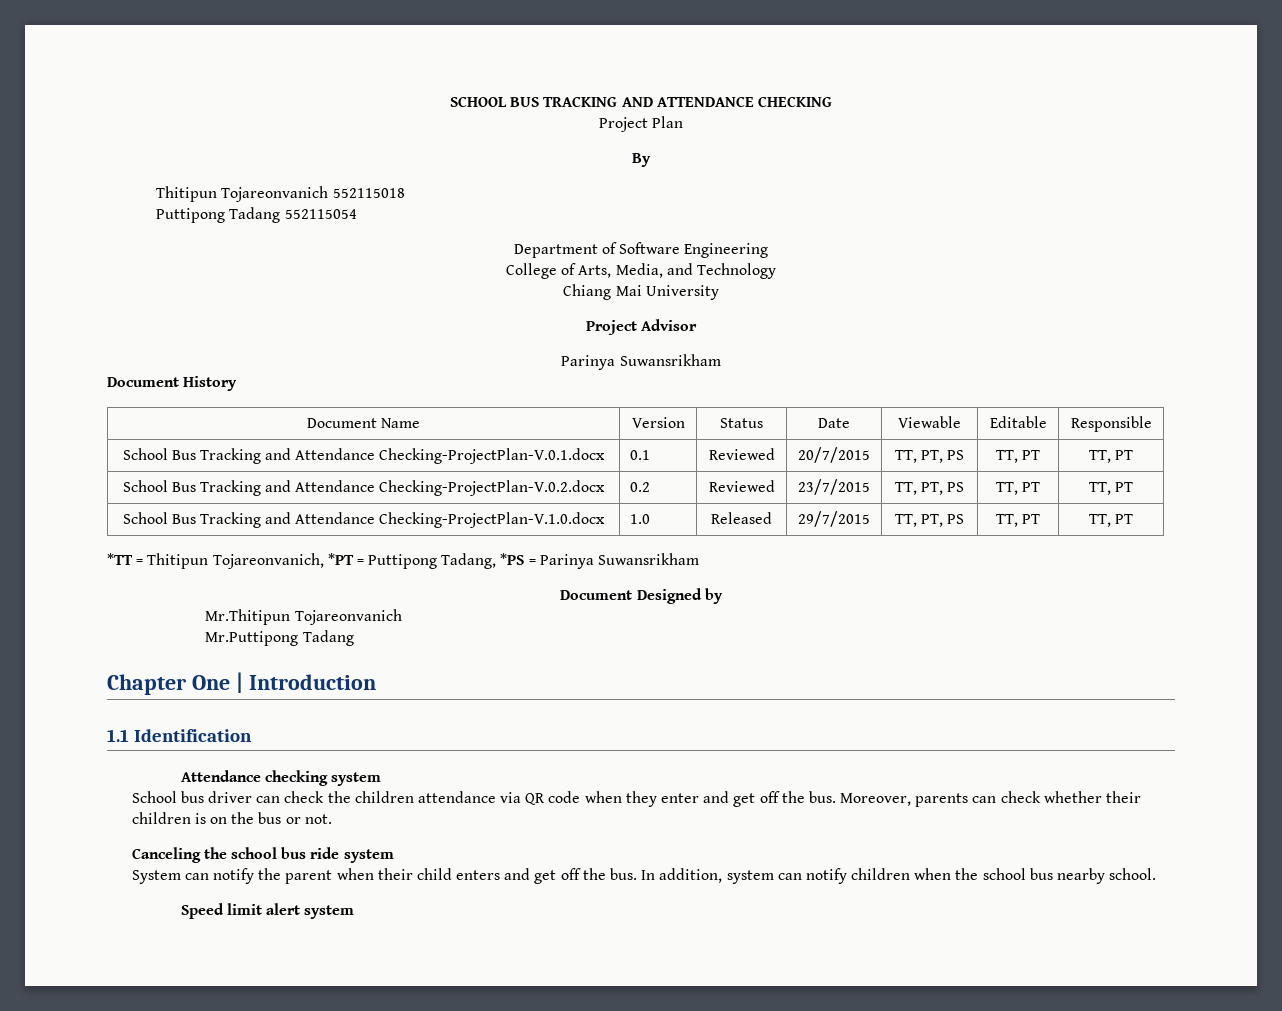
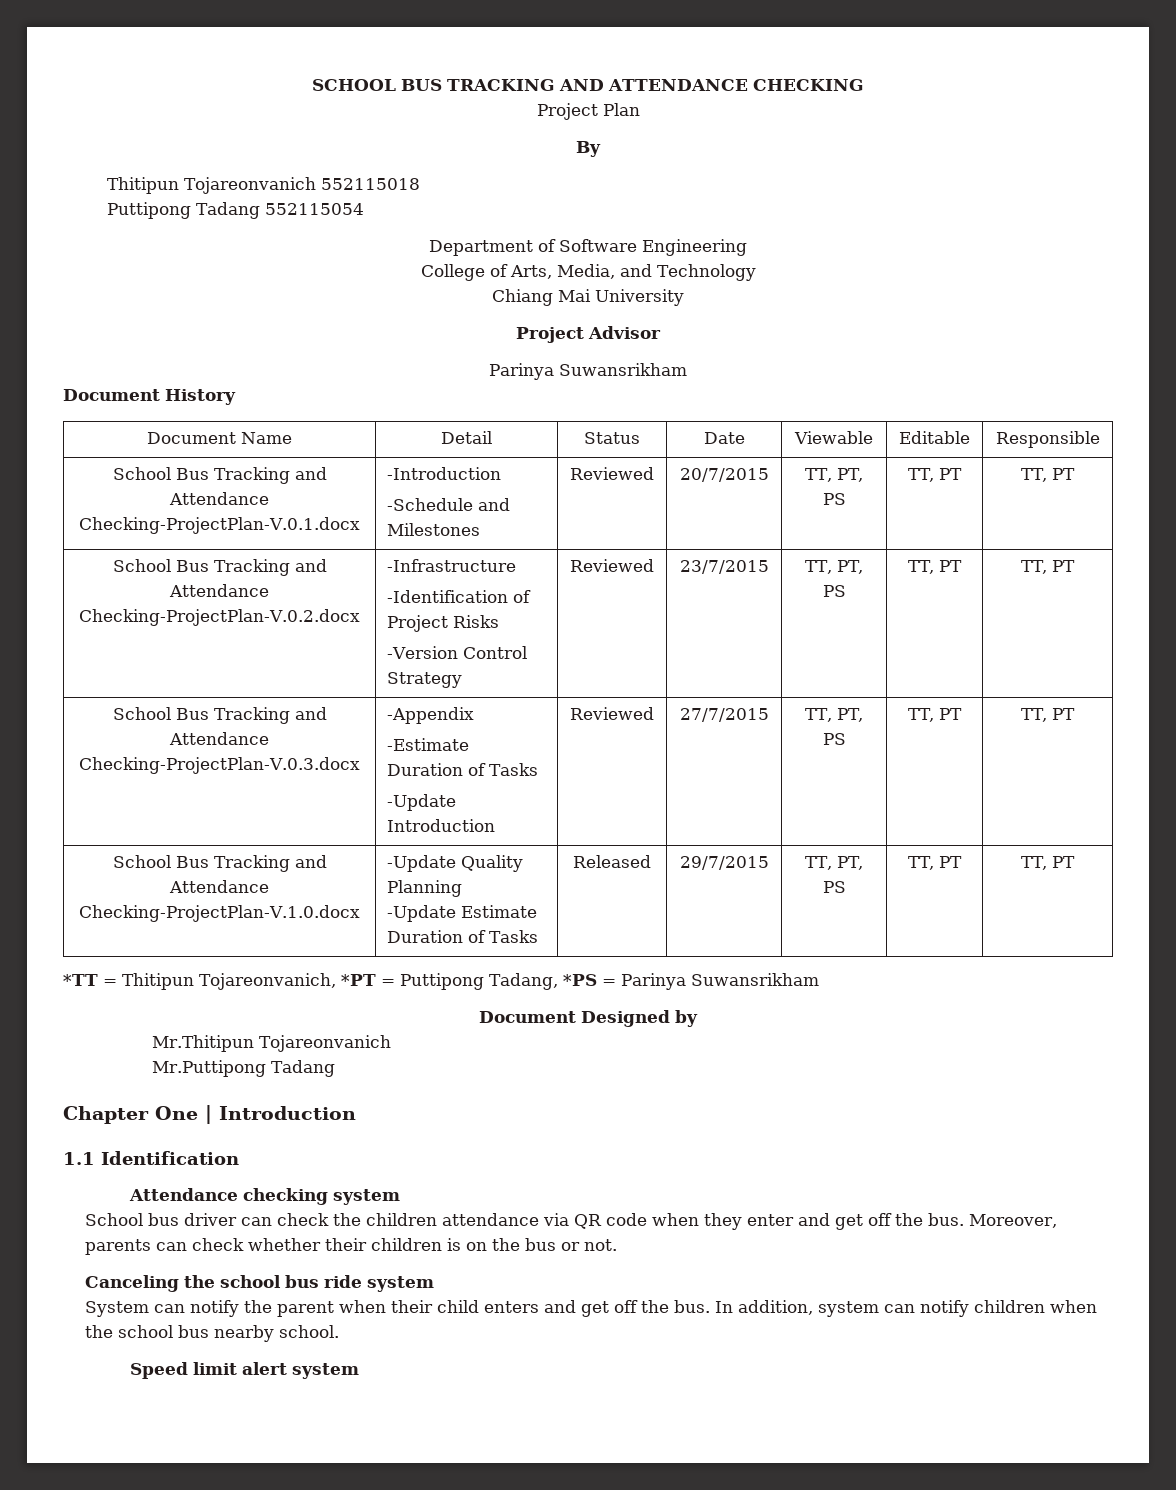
[631,417,685,428] Version -> [441,431,492,444] Detail
[630,450,651,460] 0.1 -> [387,467,502,480] [387,498,511,511] [387,523,481,536] -Introduction // -Schedule and Milestones
[630,482,651,492] 0.2 -> [387,559,517,572] [387,590,532,603] [387,615,500,632] [387,646,528,659] [387,672,463,688] -Infrastructure // -Identification of Project Risks // -Version Control Strategy
(1134, 487) none -> [112,707,327,724] [169,732,269,745] [79,757,361,774] [387,707,475,724] [387,738,470,751] [387,763,539,776] [387,794,457,811] [387,819,496,832] [570,707,654,720] [679,708,769,722] [804,708,864,722] [822,733,846,745] [907,708,963,722] [1020,708,1076,722] // School Bus Tracking and Attendance Checking-ProjectPlan-V.0.3.docx | -Appendix // -Estimate Duration of Tasks // -Update Introduction | Reviewed | 27/7/2015 | TT, PT, PS | TT, PT | TT, PT
[630,514,651,524] 1.0 -> [387,855,524,872] [387,880,463,897] [387,905,538,922] [387,930,539,943] -Update Quality Planning // -Update Estimate Duration of Tasks

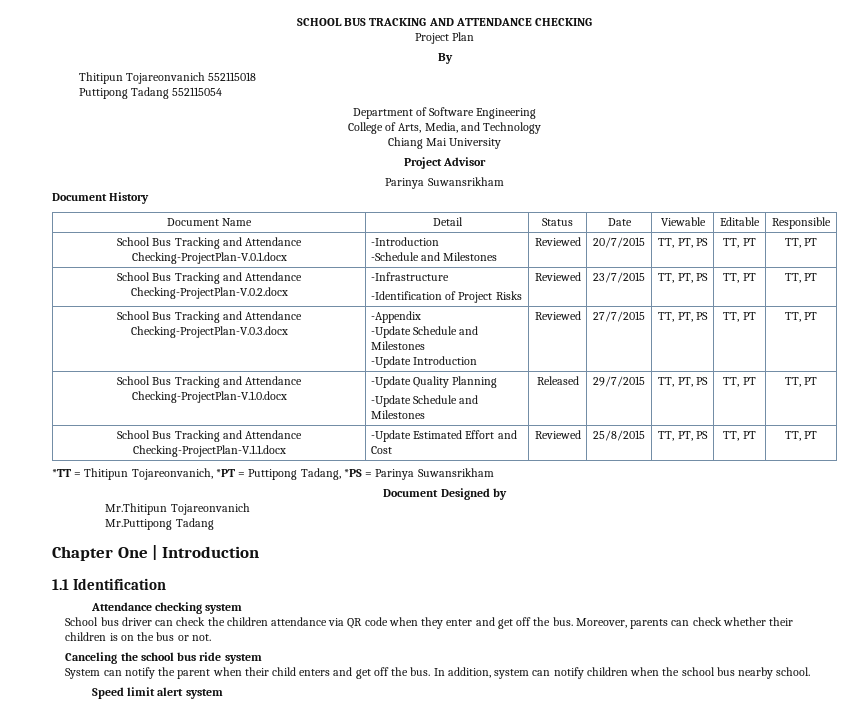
[387,646,528,659] [387,672,463,688] // -Version Control Strategy -> (522, 295) none
[387,738,470,751] [387,763,539,776] -Estimate Duration of Tasks -> [370,326,479,338] [370,341,425,350] -Update Schedule and Milestones
[461,905,538,918] [387,930,539,943] Estimate Duration of Tasks -> [413,395,479,404] [370,410,425,419] Schedule and Milestones
(1076, 862) none -> [117,430,302,442] [132,445,286,457] [370,430,517,442] [370,446,392,454] [534,430,581,439] [593,430,645,441] [658,431,708,441] [723,431,756,441] [784,431,818,441] // School Bus Tracking and Attendance Checking-ProjectPlan-V.1.1.docx | -Update Estimated Effort and Cost | Reviewed | 25/8/2015 | TT, PT, PS | TT, PT | TT, PT

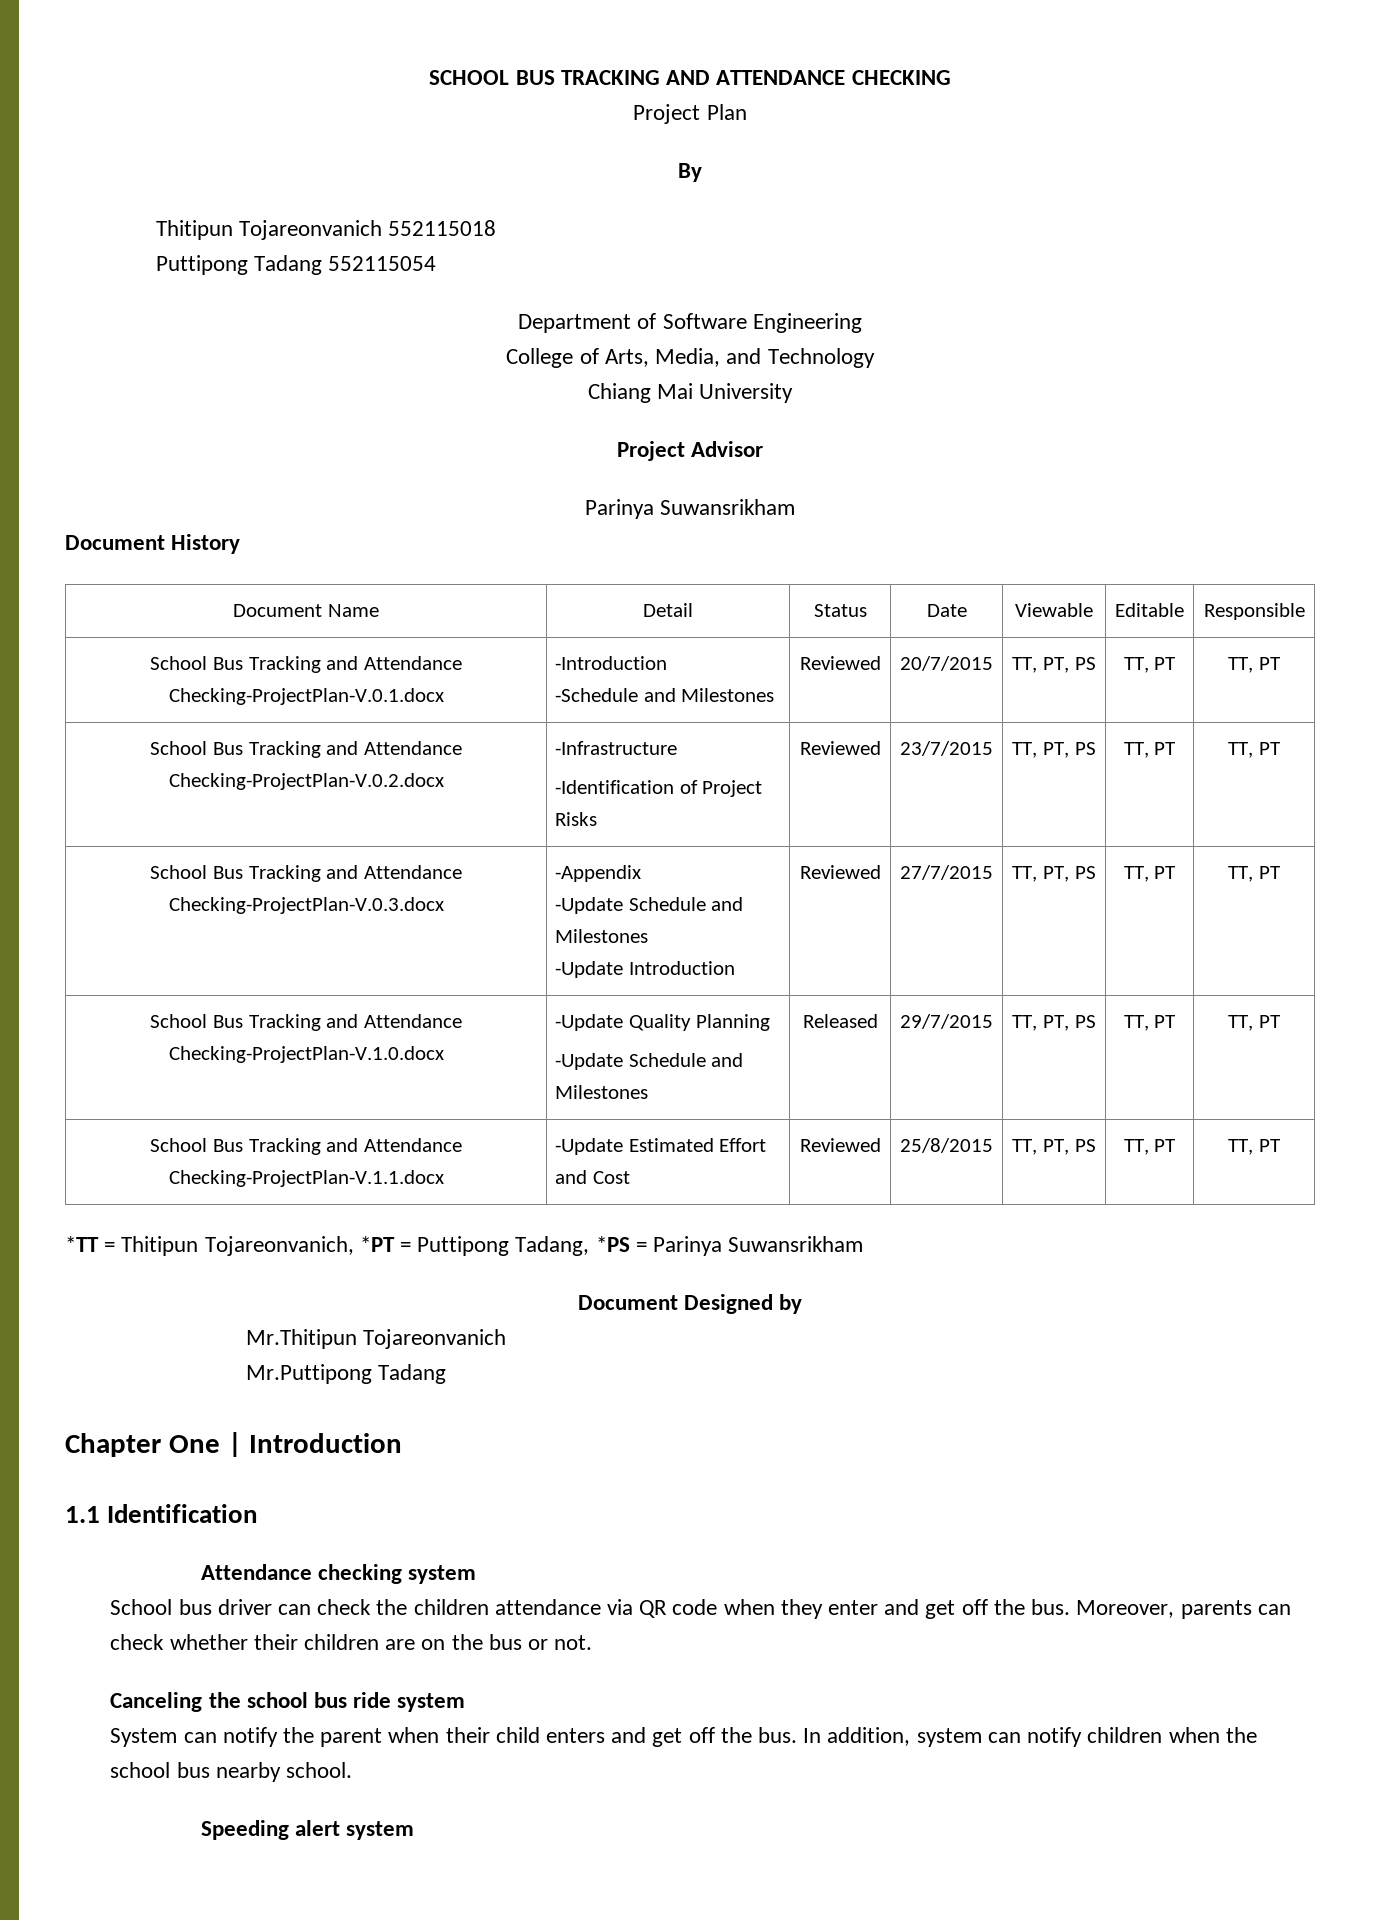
[109,633,118,641] is -> [385,1639,416,1650] are
[91,687,156,699] Speed limit -> [200,1820,289,1840] Speeding

